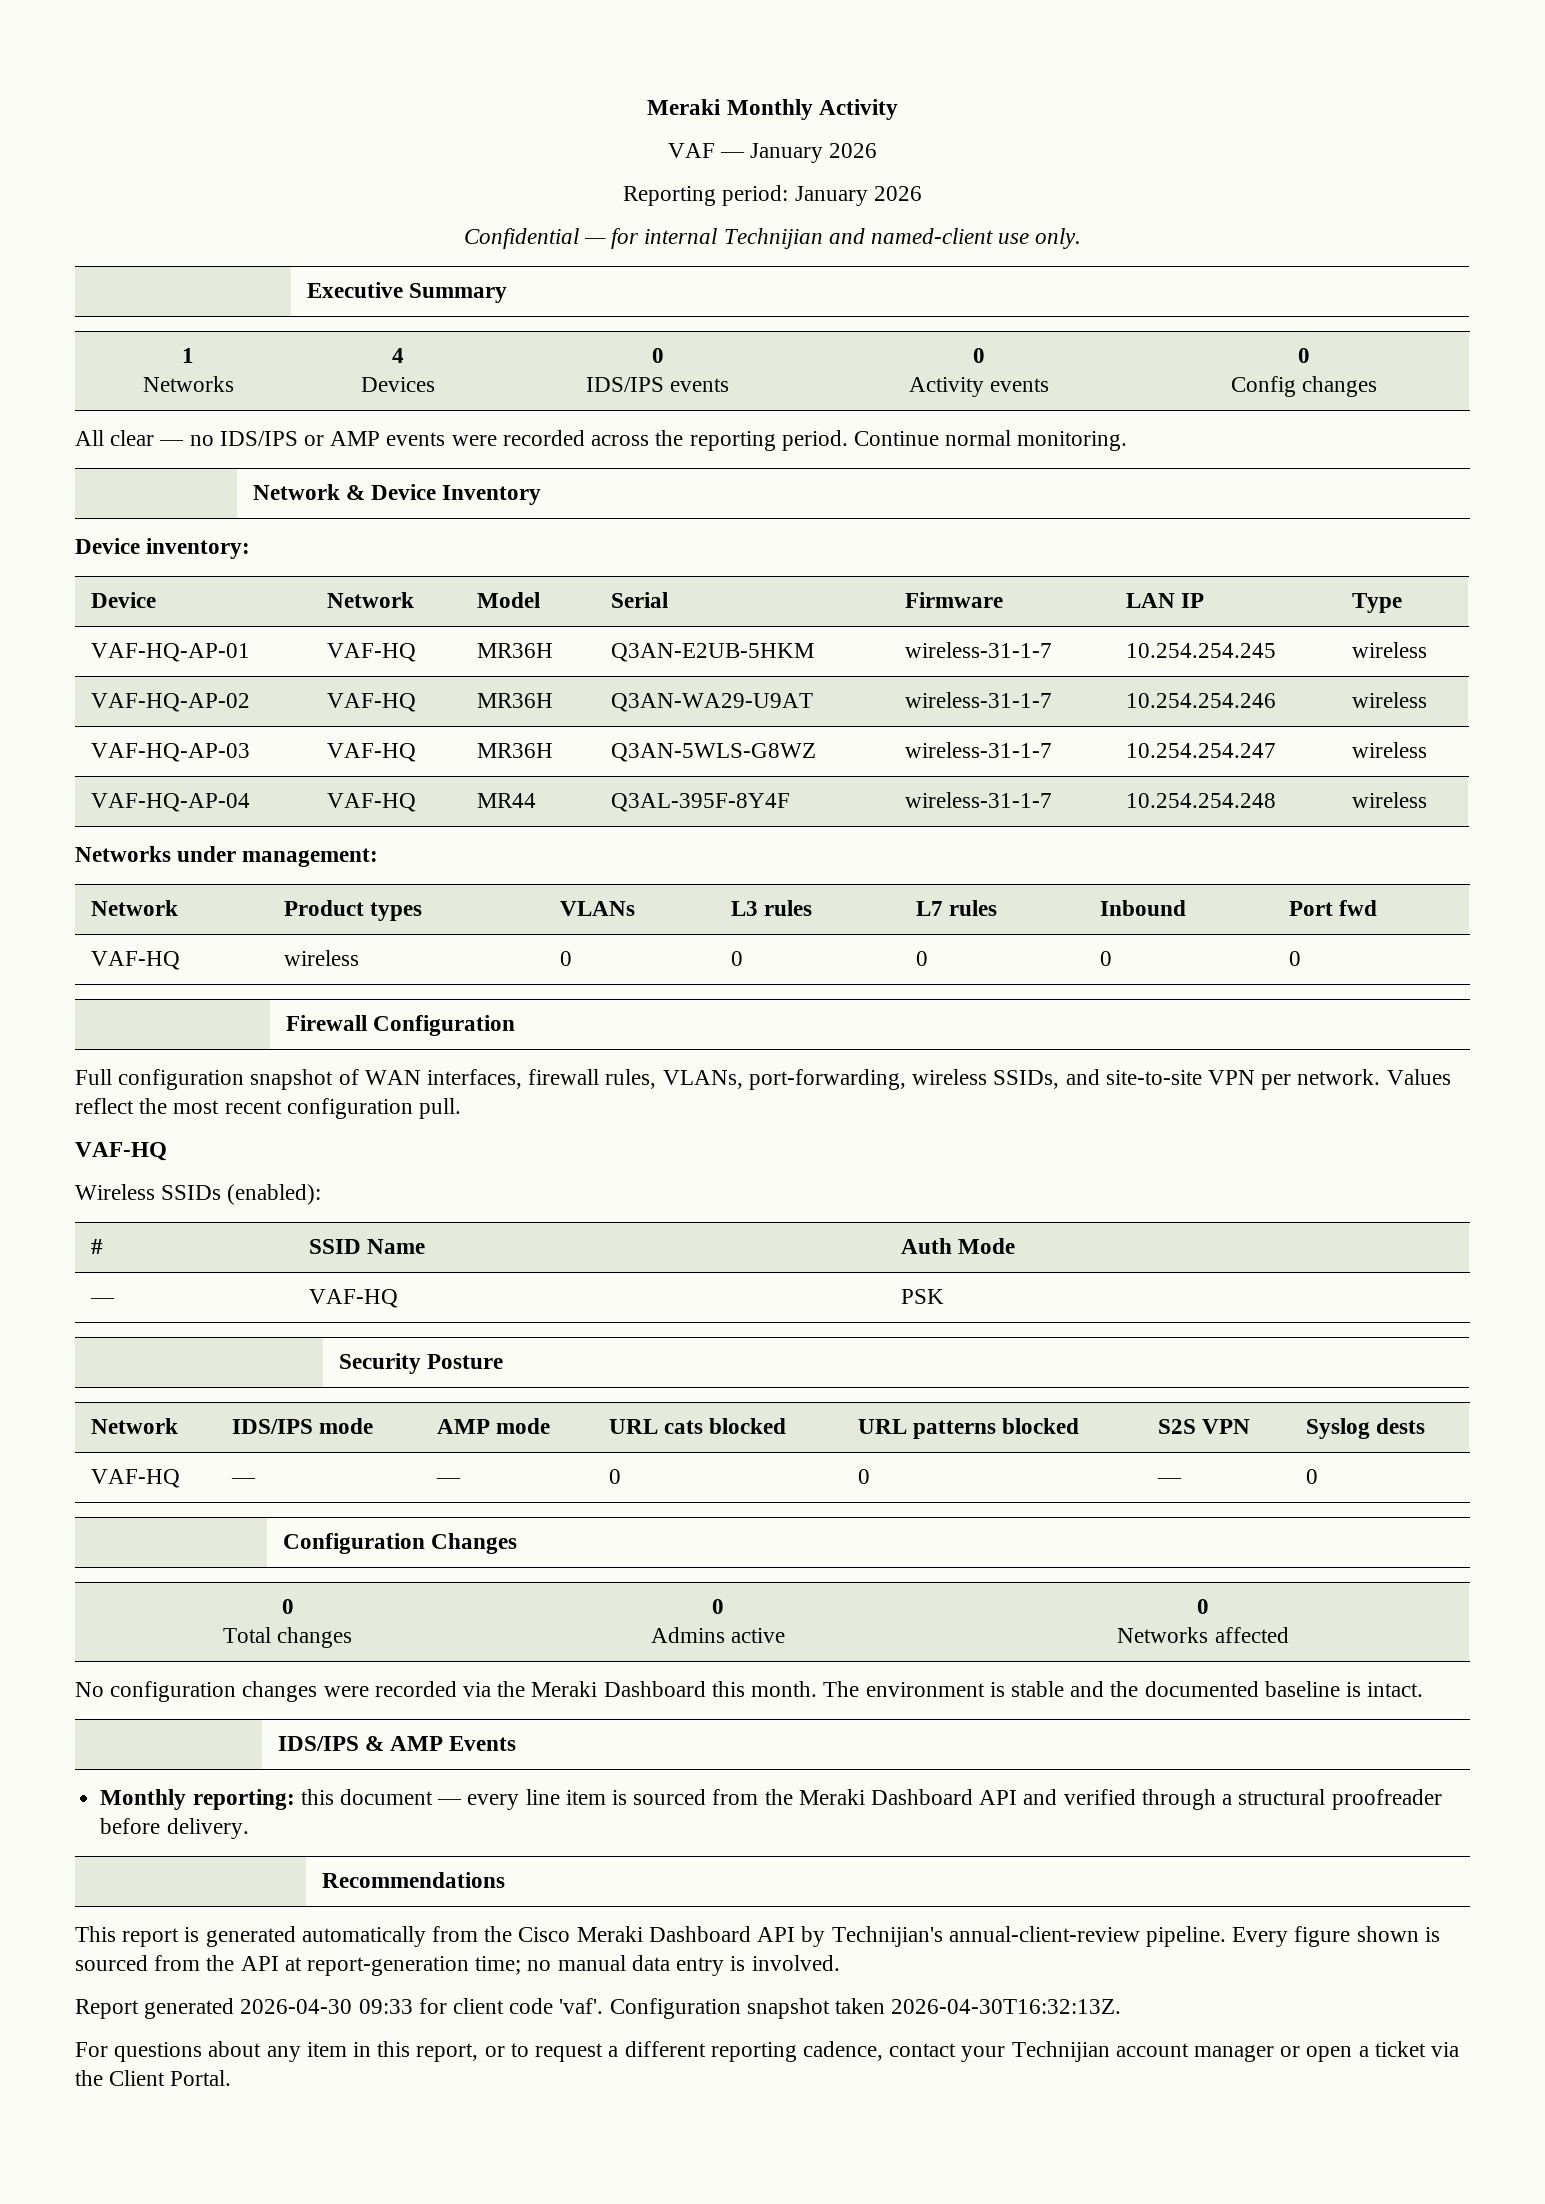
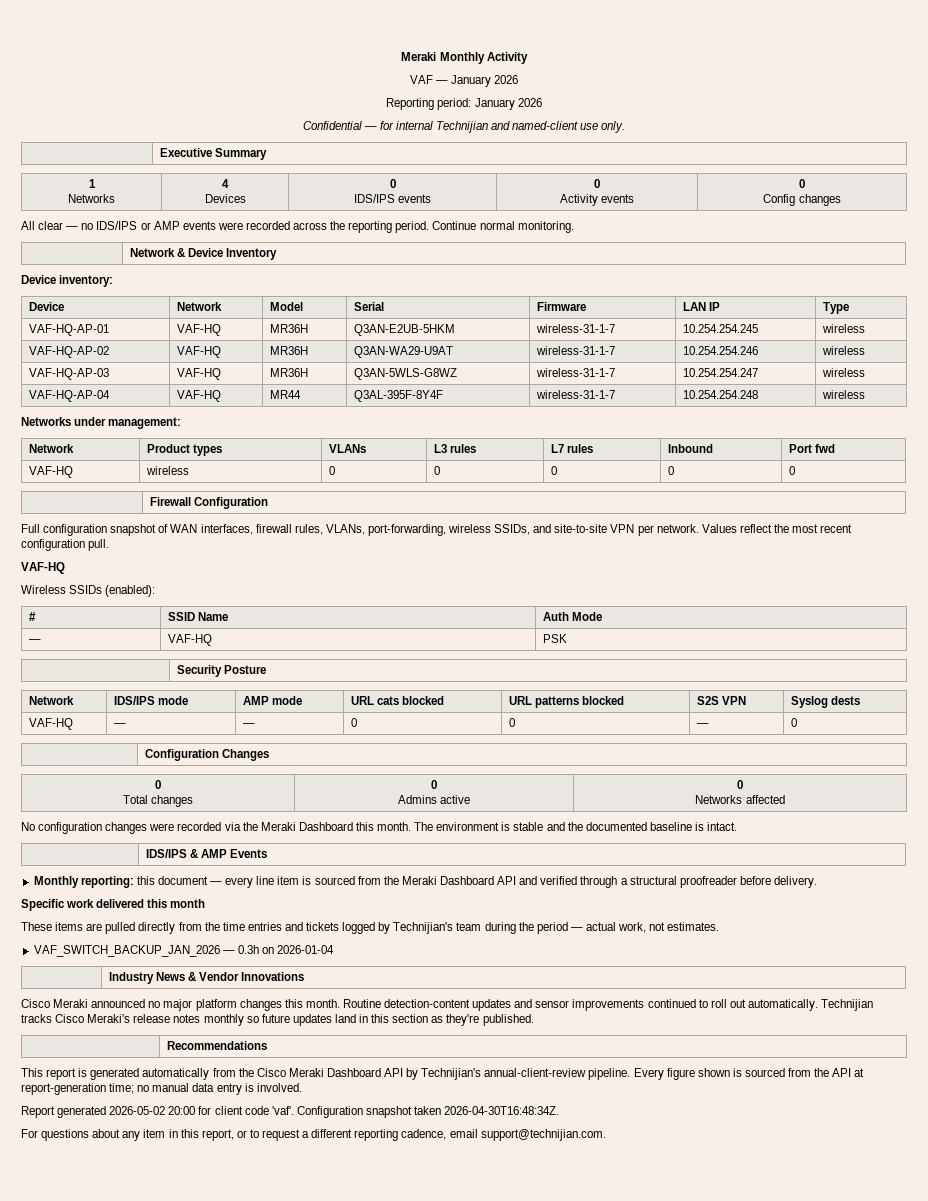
(249, 1828) none -> [21,899,206,911] [21,922,720,934] [33,945,335,957] [108,972,305,984] [21,999,874,1011] [21,1014,534,1026] // Specific work delivered this month // These items are pulled directly from the time entries and tickets logged by Technijian's team during the period — actual work, not estimates. // VAF_SWITCH_BACKUP_JAN_2026 — 0.3h on 2026-01-04 // | Industry News & Vendor Innovations // Cisco Meraki announced no major platform changes this month. Routine detection-content updates and sensor improvements continued to roll out automatically. Technijian tracks Cisco Meraki's release notes monthly so future updates land in this section as they're published.
[240,1999,413,2014] 2026-04-30 09:33 -> [109,1106,196,1115] 2026-05-02 20:00
[891,1999,1122,2014] 2026-04-30T16:32:13Z. -> [444,1106,560,1115] 2026-04-30T16:48:34Z.
[889,2041,1460,2062] [75,2070,232,2086] contact your Technijian account manager or open a ticket via the Client Portal. -> [449,1129,606,1141] email support@technijian.com.

